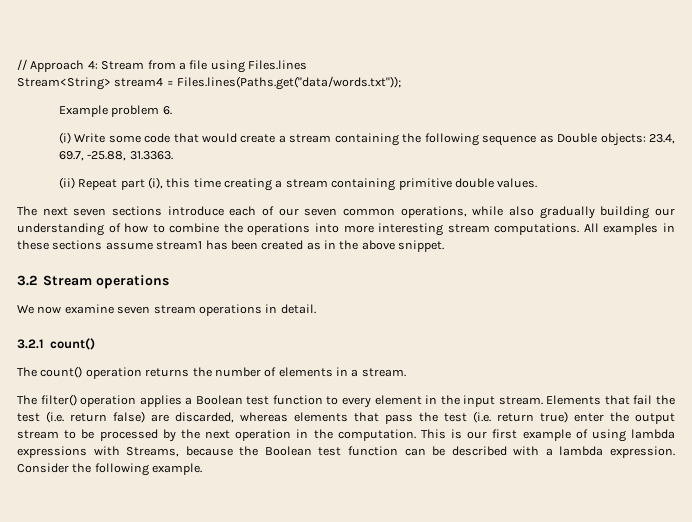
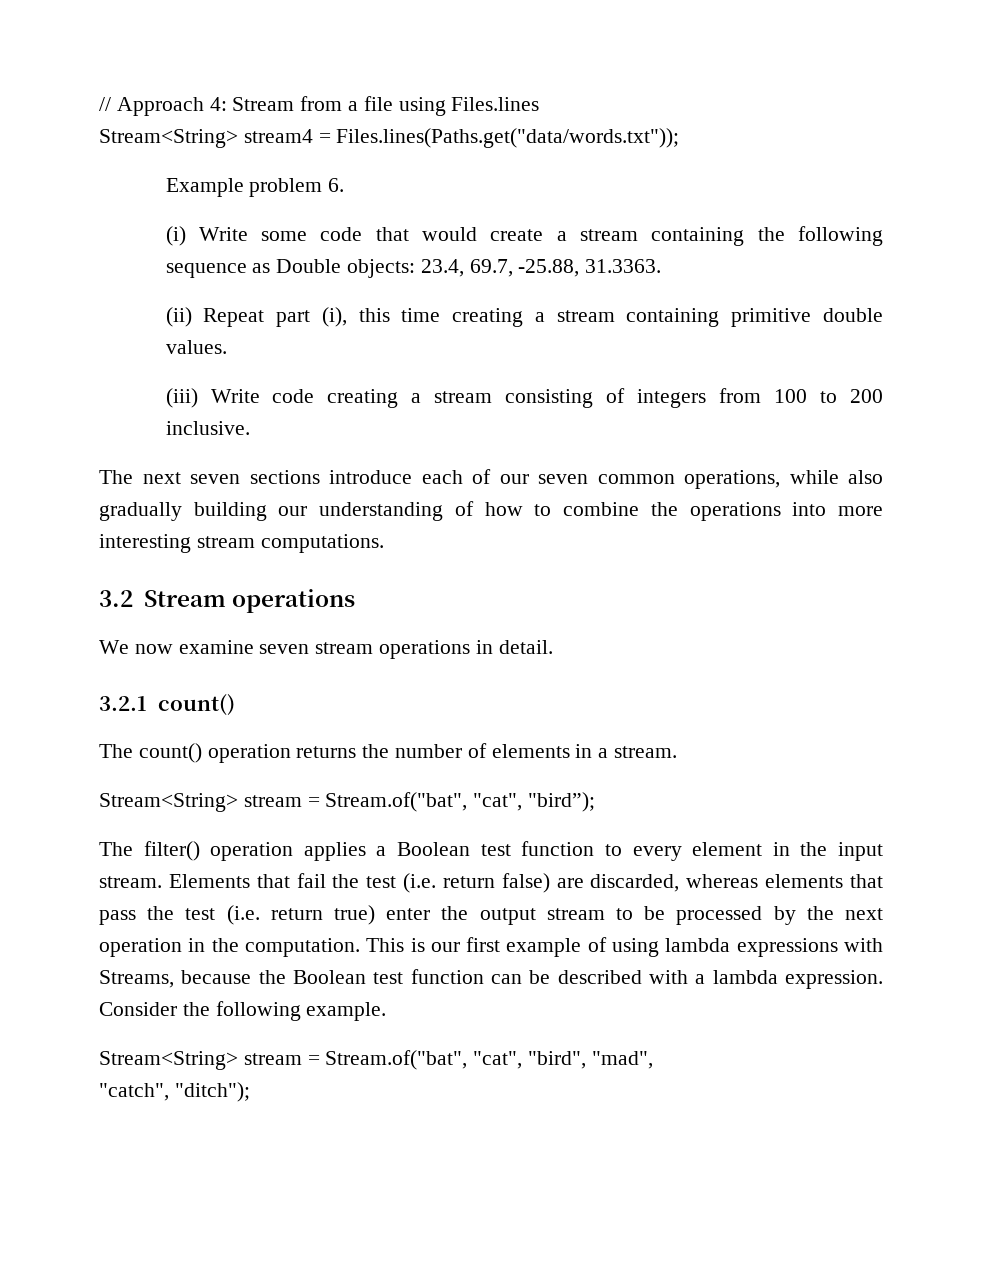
(538, 183) none -> [165,388,884,408] [165,421,250,435] // (iii) Write code creating a stream consisting of integers from 100 to 200 inclusive.
[583,223,675,235] [17,240,445,252] All examples in these sections assume stream1 has been created as in the above snippet. -> (384, 543) none
(406, 372) none -> [99,792,596,812] // Stream<String> stream = Stream.of("bat", "cat", "bird”);
(203, 469) none -> [99,1050,653,1070] [99,1082,250,1102] // Stream<String> stream = Stream.of("bat", "cat", "bird", "mad", // "catch", "ditch");

